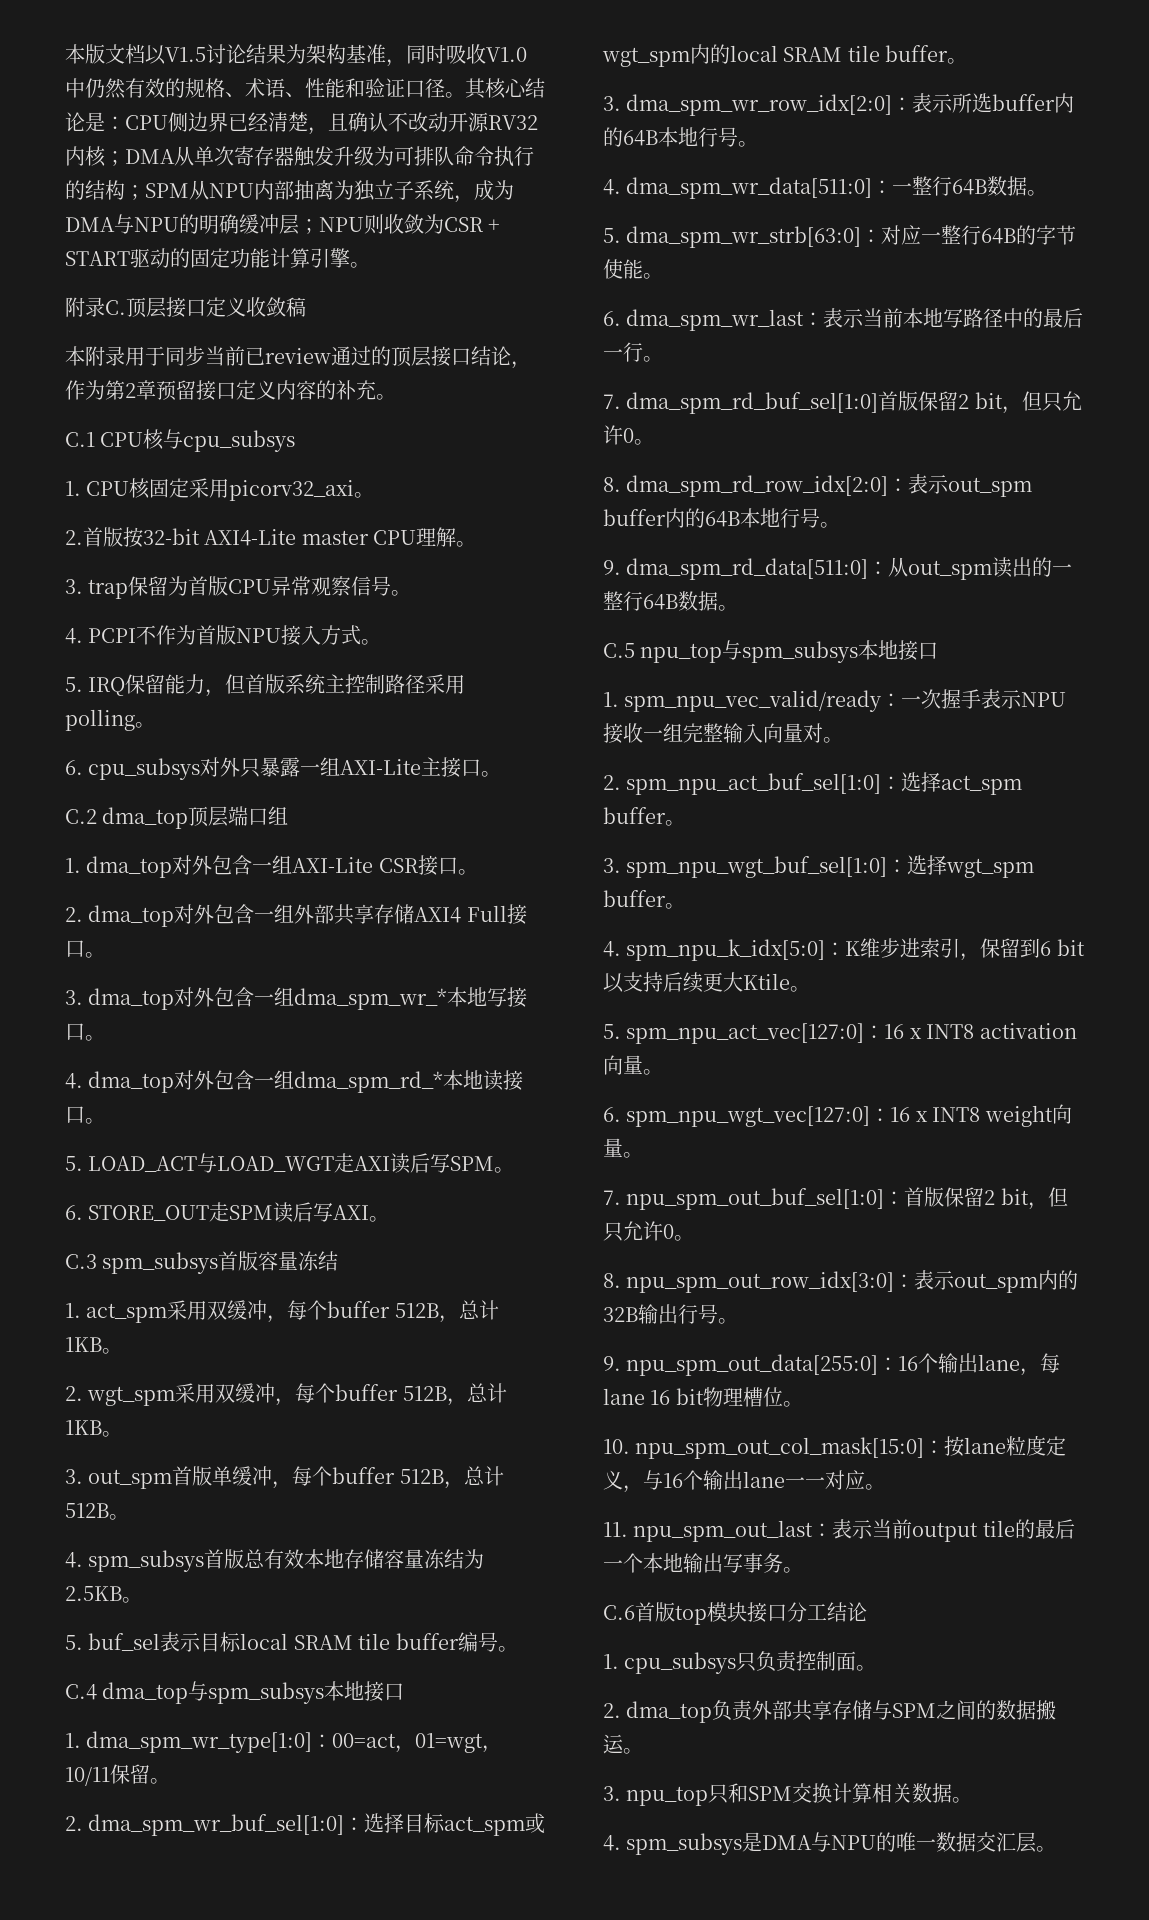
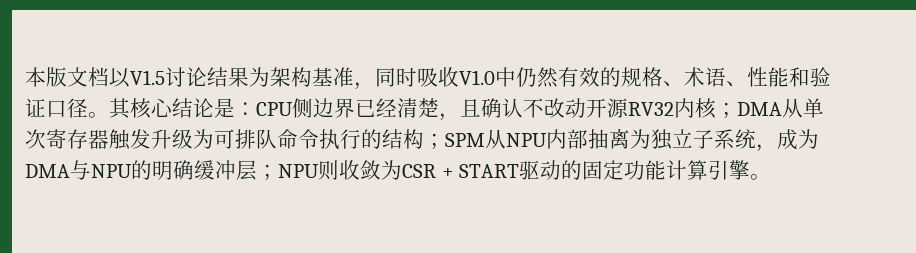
[65,297,306,318] [65,346,531,369] [65,380,396,401] [65,429,296,452] [65,478,375,501] [65,527,477,548] [65,576,412,599] [65,625,382,646] [65,674,466,697] [65,709,155,731] [65,757,502,780] [65,806,289,829] [65,855,478,878] [65,904,527,927] [65,940,105,958] [65,987,528,1010] [65,1023,105,1041] [65,1070,524,1093] [65,1106,105,1124] [65,1153,515,1174] [65,1202,390,1223] [65,1251,339,1274] [65,1300,499,1323] [65,1337,122,1354] [65,1383,507,1406] [65,1420,122,1437] [65,1466,504,1489] [65,1503,129,1520] [65,1549,485,1572] [65,1586,142,1603] [65,1632,518,1652] [65,1681,405,1704] [65,1731,503,1753] [65,1764,170,1786] [65,1813,546,1836] [602,44,968,67] [603,93,1075,116] [603,127,758,147] [603,176,1048,199] [603,225,1077,248] [603,259,663,279] [603,308,1084,331] [603,342,663,362] [603,391,1082,414] [603,425,654,445] [603,474,1033,497] [603,508,840,528] [603,557,1073,580] [603,591,738,611] [603,640,939,663] [603,689,1067,712] [603,723,843,744] [603,772,1023,795] [603,807,685,826] [603,855,1035,878] [603,890,685,909] [603,938,1085,961] [603,972,810,993] [603,1023,1077,1044] [603,1055,663,1075] [603,1104,1072,1127] [603,1138,643,1158] [603,1187,1068,1210] [603,1221,694,1242] [603,1270,1079,1293] [603,1304,738,1324] [603,1353,1061,1376] [603,1387,803,1407] [603,1435,1067,1459] [603,1470,885,1493] [603,1519,1075,1542] [603,1553,803,1573] [603,1602,867,1625] [603,1651,877,1674] [603,1700,1057,1723] [603,1734,643,1754] [603,1783,973,1806] [603,1832,1057,1855] // 附录C.顶层接口定义收敛稿 // 本附录用于同步当前已review通过的顶层接口结论，作为第2章预留接口定义内容的补充。 // C.1 CPU核与cpu_subsys // 1. CPU核固定采用picorv32_axi。 // 2.首版按32-bit AXI4-Lite master CPU理解。 // 3. trap保留为首版CPU异常观察信号。 // 4. PCPI不作为首版NPU接入方式。 // 5. IRQ保留能力，但首版系统主控制路径采用polling。 // 6. cpu_subsys对外只暴露一组AXI-Lite主接口。 // C.2 dma_top顶层端口组 // 1. dma_top对外包含一组AXI-Lite CSR接口。 // 2. dma_top对外包含一组外部共享存储AXI4 Full接口。 // 3. dma_top对外包含一组dma_spm_wr_*本地写接口。 // 4. dma_top对外包含一组dma_spm_rd_*本地读接口。 // 5. LOAD_ACT与LOAD_WGT走AXI读后写SPM。 // 6. STORE_OUT走SPM读后写AXI。 // C.3 spm_subsys首版容量冻结 // 1. act_spm采用双缓冲，每个buffer 512B，总计1KB。 // 2. wgt_spm采用双缓冲，每个buffer 512B，总计1KB。 // 3. out_spm首版单缓冲，每个buffer 512B，总计512B。 // 4. spm_subsys首版总有效本地存储容量冻结为2.5KB。 // 5. buf_sel表示目标local SRAM tile buffer编号。 // C.4 dma_top与spm_subsys本地接口 // 1. dma_spm_wr_type[1:0]：00=act，01=wgt，10/11保留。 // 2. dma_spm_wr_buf_sel[1:0]：选择目标act_spm或wgt_spm内的local SRAM tile buffer。 // 3. dma_spm_wr_row_idx[2:0]：表示所选buffer内的64B本地行号。 // 4. dma_spm_wr_data[511:0]：一整行64B数据。 // 5. dma_spm_wr_strb[63:0]：对应一整行64B的字节使能。 // 6. dma_spm_wr_last：表示当前本地写路径中的最后一行。 // 7. dma_spm_rd_buf_sel[1:0]首版保留2 bit，但只允许0。 // 8. dma_spm_rd_row_idx[2:0]：表示out_spm buffer内的64B本地行号。 // 9. dma_spm_rd_data[511:0]：从out_spm读出的一整行64B数据。 // C.5 npu_top与spm_subsys本地接口 // 1. spm_npu_vec_valid/ready：一次握手表示NPU接收一组完整输入向量对。 // 2. spm_npu_act_buf_sel[1:0]：选择act_spm buffer。 // 3. spm_npu_wgt_buf_sel[1:0]：选择wgt_spm buffer。 // 4. spm_npu_k_idx[5:0]：K维步进索引，保留到6 bit以支持后续更大Ktile。 // 5. spm_npu_act_vec[127:0]：16 x INT8 activation向量。 // 6. spm_npu_wgt_vec[127:0]：16 x INT8 weight向量。 // 7. npu_spm_out_buf_sel[1:0]：首版保留2 bit，但只允许0。 // 8. npu_spm_out_row_idx[3:0]：表示out_spm内的32B输出行号。 // 9. npu_spm_out_data[255:0]：16个输出lane，每lane 16 bit物理槽位。 // 10. npu_spm_out_col_mask[15:0]：按lane粒度定义，与16个输出lane一一对应。 // 11. npu_spm_out_last：表示当前output tile的最后一个本地输出写事务。 // C.6首版top模块接口分工结论 // 1. cpu_subsys只负责控制面。 // 2. dma_top负责外部共享存储与SPM之间的数据搬运。 // 3. npu_top只和SPM交换计算相关数据。 // 4. spm_subsys是DMA与NPU的唯一数据交汇层。 -> (772, 177) none

